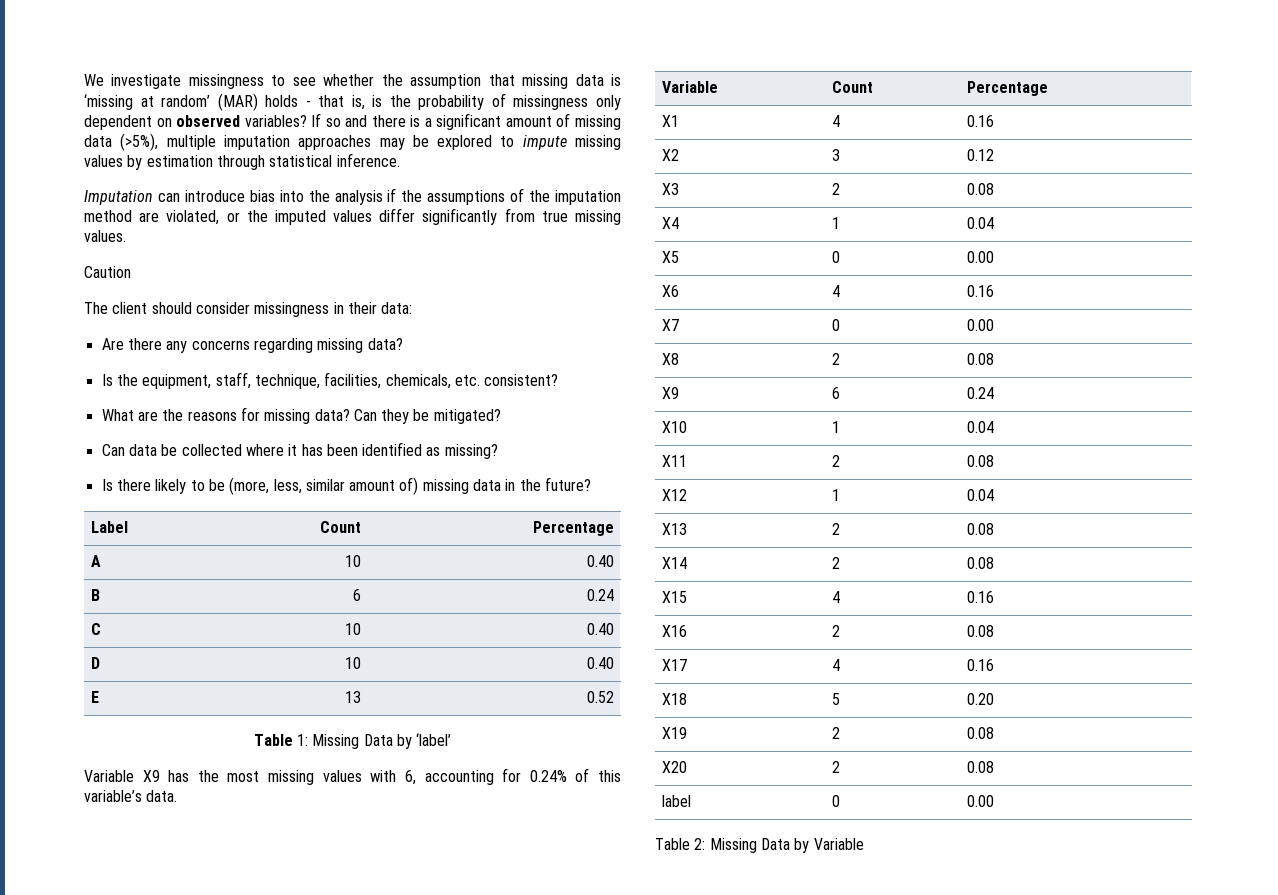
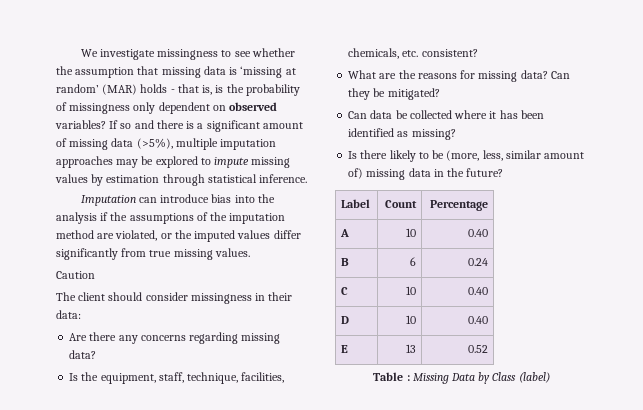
[297,733,452,749] [84,768,622,785] [84,790,178,802] [661,81,718,93] [831,81,873,93] [966,81,1048,96] [661,115,679,127] [831,115,840,127] [966,115,994,127] [661,149,679,161] [831,149,840,161] [966,149,994,161] [661,183,679,195] [831,183,840,195] [966,183,994,195] [661,217,679,229] [831,217,840,229] [966,217,994,229] [661,251,679,263] [831,251,840,263] [966,251,994,263] [661,285,679,297] [831,285,840,297] [966,285,994,297] [661,319,679,331] [831,319,840,331] [966,319,994,331] [661,353,679,365] [831,353,840,365] [966,353,994,365] [661,387,679,399] [831,387,840,399] [966,387,994,399] [661,421,687,433] [831,421,840,433] [966,421,994,433] [661,455,687,467] [831,455,840,467] [966,455,994,467] [661,489,687,501] [831,489,840,501] [966,489,994,501] [661,523,687,535] [831,523,840,535] [966,523,994,535] [661,557,687,569] [831,557,840,569] [966,557,994,569] [661,591,687,603] [831,591,840,603] [966,591,994,603] [661,625,687,637] [831,625,840,637] [966,625,994,637] [661,659,687,671] [831,659,840,671] [966,659,994,671] [661,693,687,705] [831,693,840,705] [966,693,994,705] [661,727,687,739] [831,727,840,739] [966,727,994,739] [661,761,687,773] [831,761,840,773] [966,761,994,773] [661,795,691,807] [831,795,840,807] [966,795,994,807] [655,838,864,853] 1: Missing Data by ‘label’ // Variable X9 has the most missing values with 6, accounting for 0.24% of this variable’s data. // Variable | Count | Percentage // X1 | 4 | 0.16 // X2 | 3 | 0.12 // X3 | 2 | 0.08 // X4 | 1 | 0.04 // X5 | 0 | 0.00 // X6 | 4 | 0.16 // X7 | 0 | 0.00 // X8 | 2 | 0.08 // X9 | 6 | 0.24 // X10 | 1 | 0.04 // X11 | 2 | 0.08 // X12 | 1 | 0.04 // X13 | 2 | 0.08 // X14 | 2 | 0.08 // X15 | 4 | 0.16 // X16 | 2 | 0.08 // X17 | 4 | 0.16 // X18 | 5 | 0.20 // X19 | 2 | 0.08 // X20 | 2 | 0.08 // label | 0 | 0.00 // Table 2: Missing Data by Variable -> [406,372,550,384] : Missing Data by Class (label)

